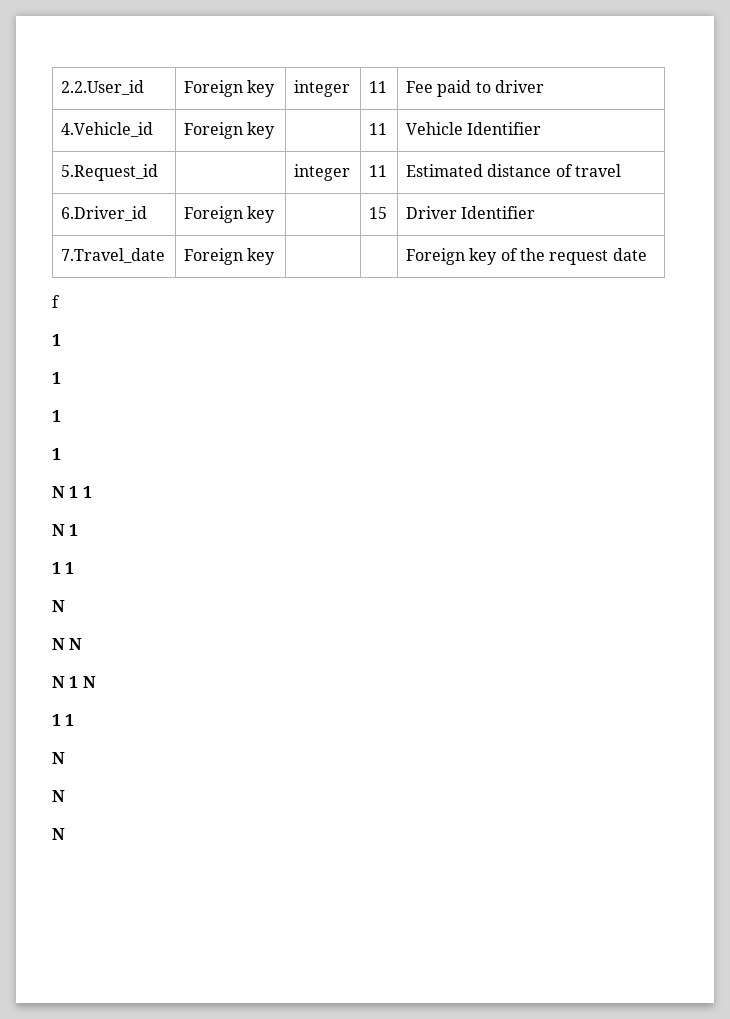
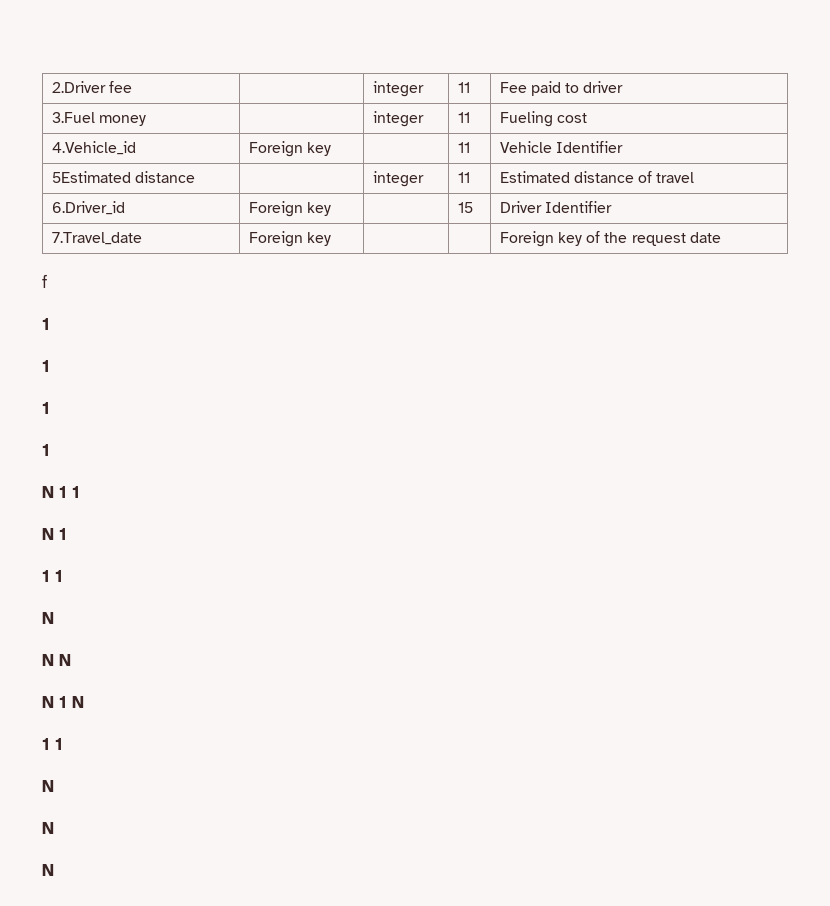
[61,80,145,95] [184,80,276,97] 2.2.User_id | Foreign key -> [51,81,133,93] 2.Driver fee |
(545, 86) none -> [51,112,147,126] [372,111,424,127] [457,112,470,123] [499,111,588,127] // 3.Fuel money | | integer | 11 | Fueling cost
[61,164,159,181] 5.Request_id -> [51,171,196,183] 5Estimated distance

